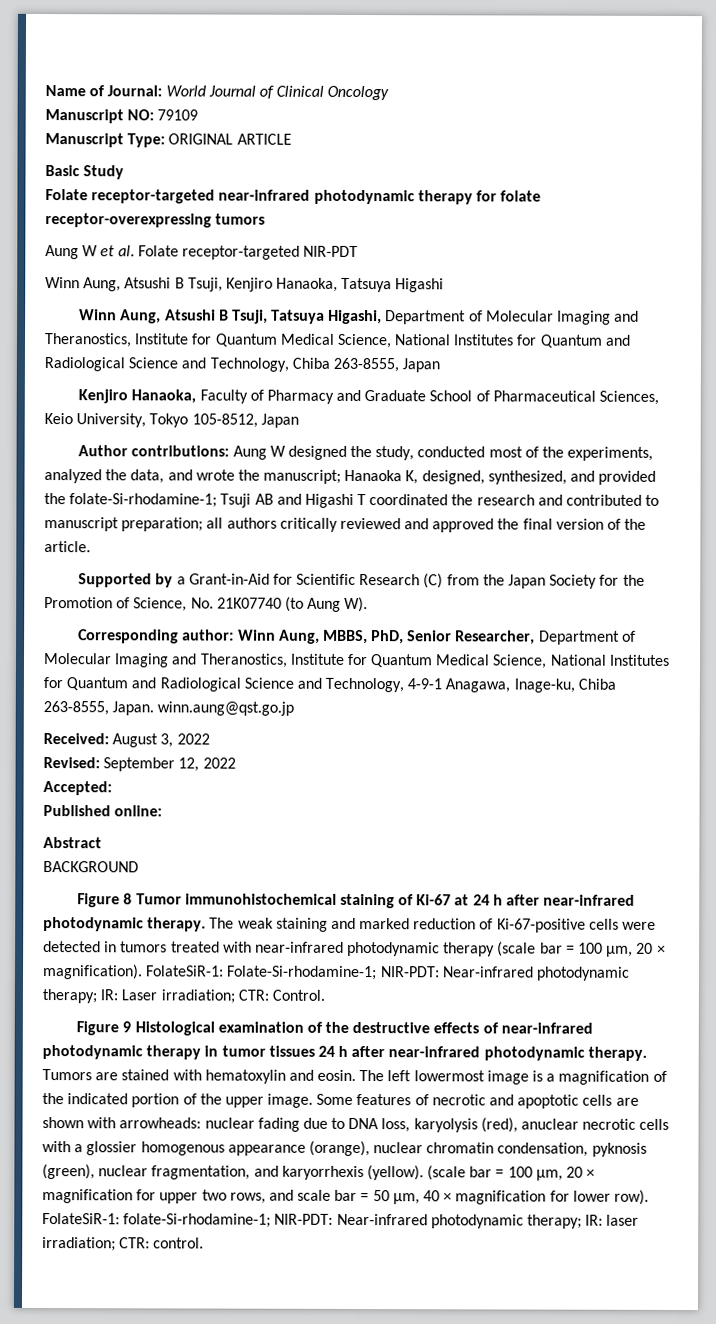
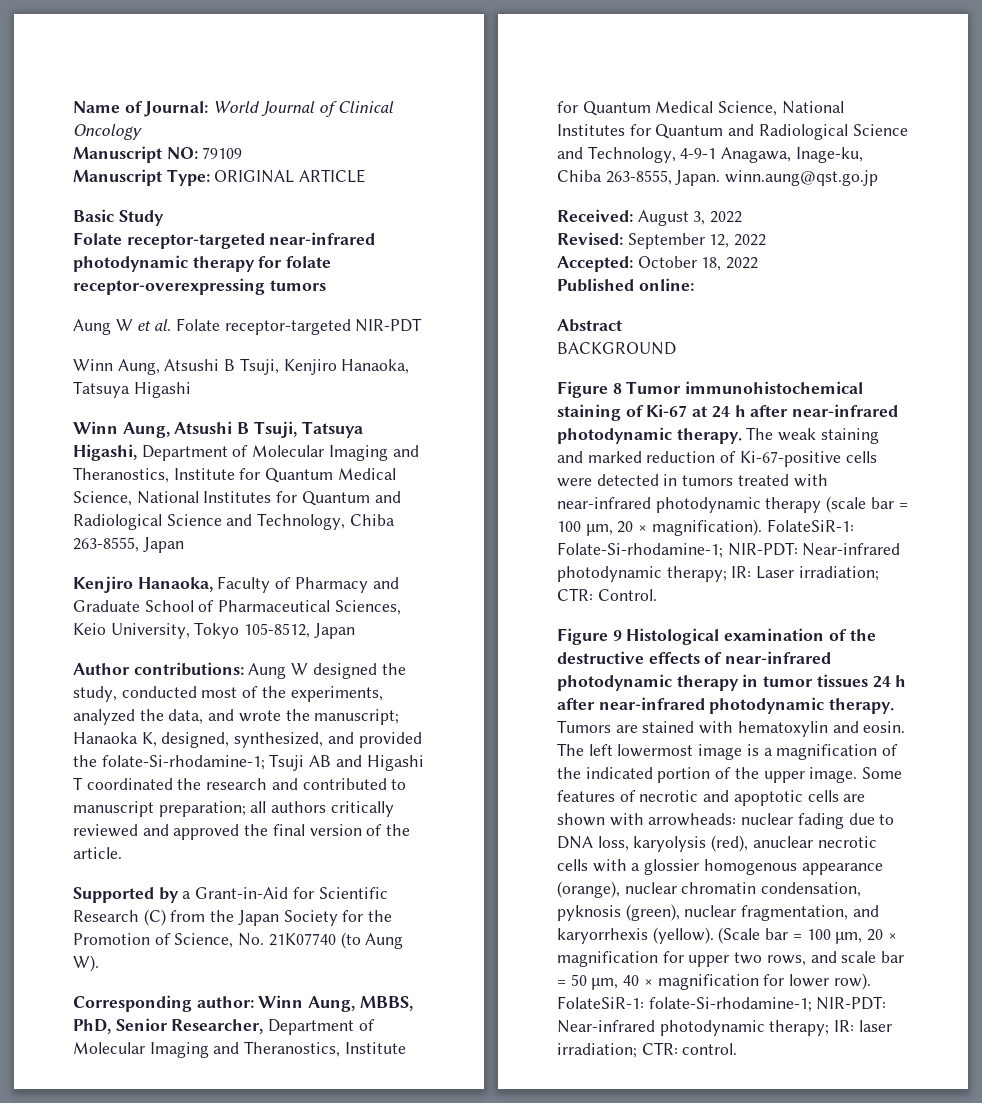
(112, 788) none -> [637,256,759,271] October 18, 2022
[427,1165,467,1181] (scale -> [718,927,761,944] (Scale

